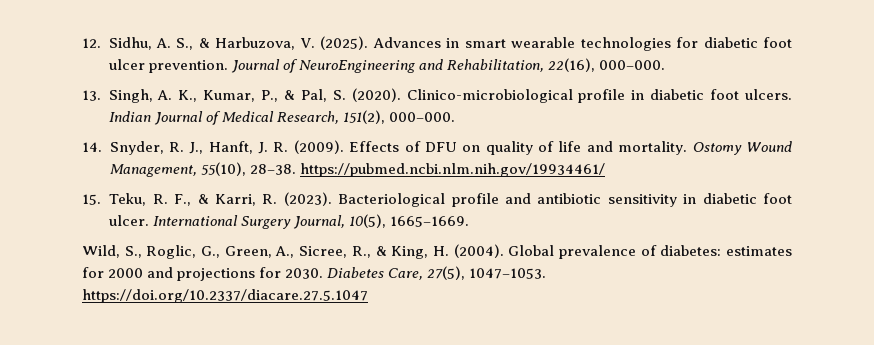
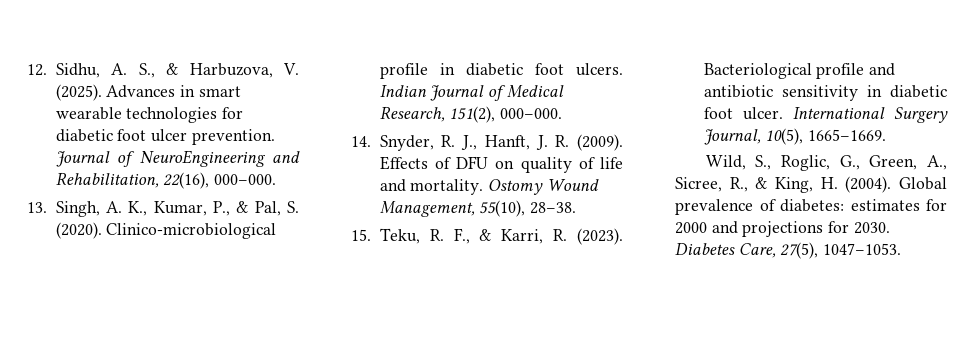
[299,163,605,177] https://pubmed.ncbi.nlm.nih.gov/19934461/ -> (577, 208) none
[82,289,368,303] https://doi.org/10.2337/diacare.27.5.1047 -> (902, 249) none

